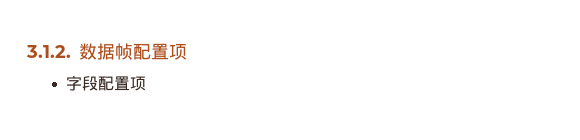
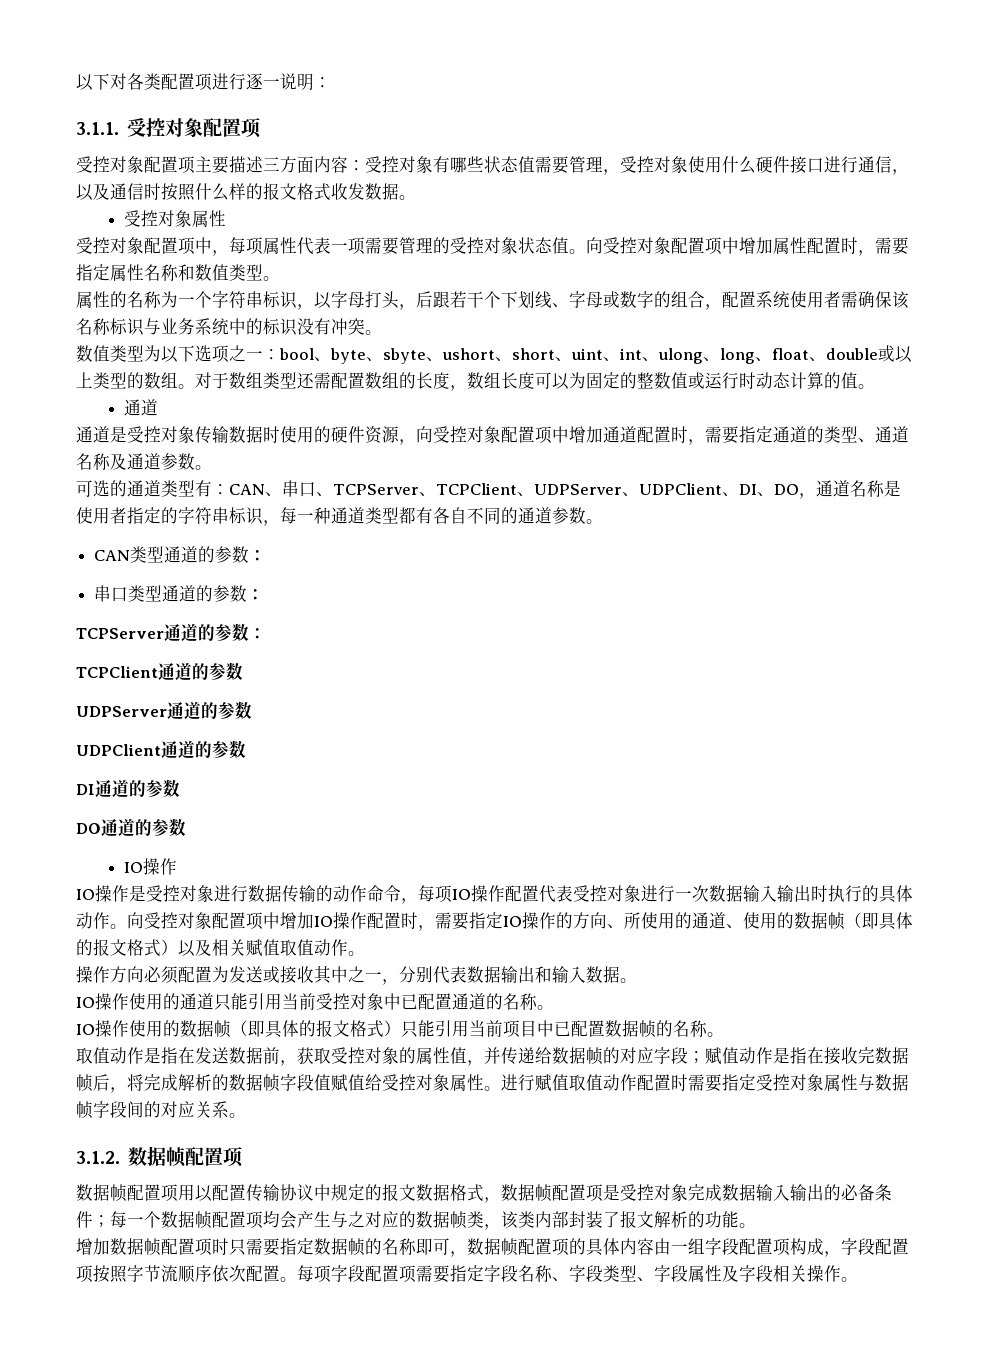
[26,43,187,60] [65,75,146,91] 3.1.2.数据帧配置项 // 字段配置项 -> [76,73,331,91] [76,118,262,138] [76,156,909,175] [76,183,416,201] [123,210,226,227] [76,237,909,256] [76,264,280,281] [76,291,909,310] [76,318,382,336] [76,345,912,364] [76,372,875,391] [123,399,158,416] [76,426,909,445] [76,453,212,470] [76,480,901,499] [76,507,603,526] [94,546,267,563] [94,585,265,602] [76,623,266,642] [76,662,243,681] [76,701,252,720] [76,740,246,759] [76,779,180,798] [76,818,186,837] [123,858,177,875] [76,885,913,904] [76,912,913,931] [76,939,365,957] [76,966,637,985] [76,993,554,1011] [76,1020,724,1038] [76,1047,909,1066] [76,1074,909,1093] [76,1101,246,1119] [76,1146,244,1167] [76,1184,892,1203] [76,1211,756,1230] [76,1238,909,1257] [76,1265,858,1283] 以下对各类配置项进行逐一说明： // 3.1.1.受控对象配置项 // 受控对象配置项主要描述三方面内容：受控对象有哪些状态值需要管理，受控对象使用什么硬件接口进行通信，以及通信时按照什么样的报文格式收发数据。 // 受控对象属性 // 受控对象配置项中，每项属性代表一项需要管理的受控对象状态值。向受控对象配置项中增加属性配置时，需要指定属性名称和数值类型。 // 属性的名称为一个字符串标识，以字母打头，后跟若干个下划线、字母或数字的组合，配置系统使用者需确保该名称标识与业务系统中的标识没有冲突。 // 数值类型为以下选项之一：bool、byte、sbyte、ushort、short、uint、int、ulong、long、float、double或以上类型的数组。对于数组类型还需配置数组的长度，数组长度可以为固定的整数值或运行时动态计算的值。 // 通道 // 通道是受控对象传输数据时使用的硬件资源，向受控对象配置项中增加通道配置时，需要指定通道的类型、通道名称及通道参数。 // 可选的通道类型有：CAN、串口、TCPServer、TCPClient、UDPServer、UDPClient、DI、DO，通道名称是使用者指定的字符串标识，每一种通道类型都有各自不同的通道参数。 // CAN类型通道的参数： // 串口类型通道的参数： // TCPServer通道的参数： // TCPClient通道的参数 // UDPServer通道的参数 // UDPClient通道的参数 // DI通道的参数 // DO通道的参数 // IO操作 // IO操作是受控对象进行数据传输的动作命令，每项IO操作配置代表受控对象进行一次数据输入输出时执行的具体动作。向受控对象配置项中增加IO操作配置时，需要指定IO操作的方向、所使用的通道、使用的数据帧（即具体的报文格式）以及相关赋值取值动作。 // 操作方向必须配置为发送或接收其中之一，分别代表数据输出和输入数据。 // IO操作使用的通道只能引用当前受控对象中已配置通道的名称。 // IO操作使用的数据帧（即具体的报文格式）只能引用当前项目中已配置数据帧的名称。 // 取值动作是指在发送数据前，获取受控对象的属性值，并传递给数据帧的对应字段；赋值动作是指在接收完数据帧后，将完成解析的数据帧字段值赋值给受控对象属性。进行赋值取值动作配置时需要指定受控对象属性与数据帧字段间的对应关系。 // 3.1.2.数据帧配置项 // 数据帧配置项用以配置传输协议中规定的报文数据格式，数据帧配置项是受控对象完成数据输入输出的必备条件；每一个数据帧配置项均会产生与之对应的数据帧类，该类内部封装了报文解析的功能。 // 增加数据帧配置项时只需要指定数据帧的名称即可，数据帧配置项的具体内容由一组字段配置项构成，字段配置项按照字节流顺序依次配置。每项字段配置项需要指定字段名称、字段类型、字段属性及字段相关操作。

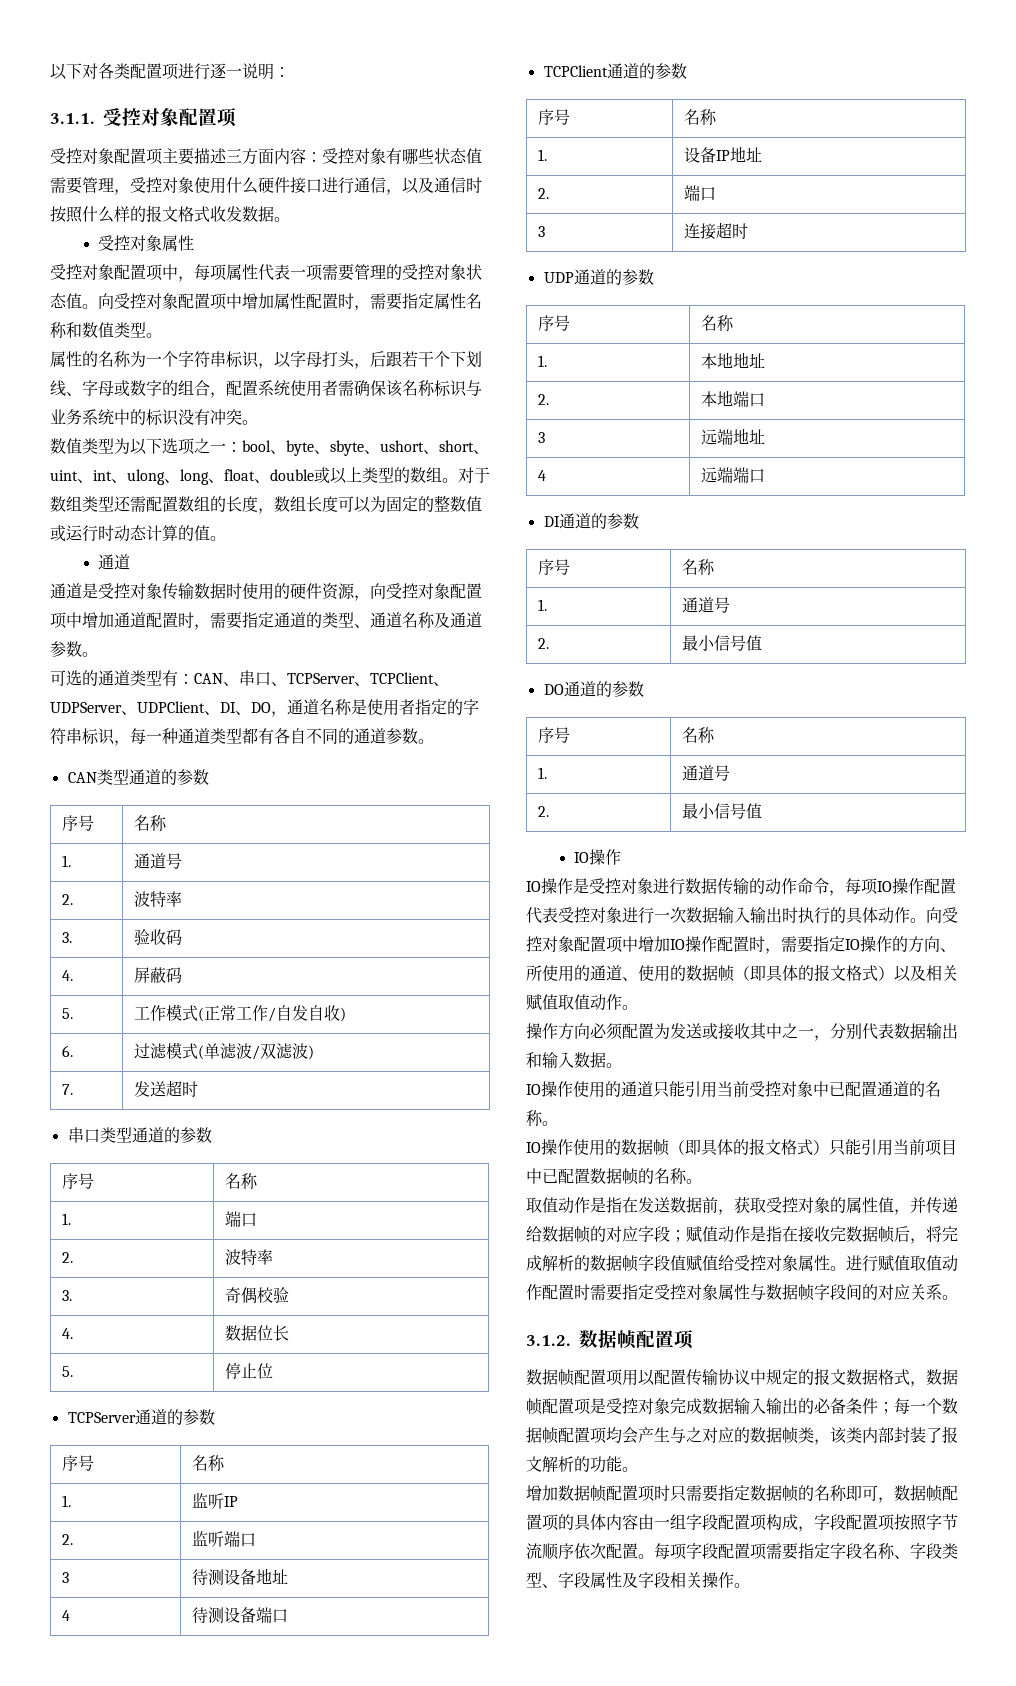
[249,550,267,561] ： -> [62,815,95,831] [134,815,168,831] [62,855,72,867] [134,853,183,869] [62,894,74,905] [134,891,183,908] [62,932,73,943] [134,929,183,945] [62,970,74,981] [134,967,183,983] [62,1008,74,1019] [134,1004,347,1022] [62,1045,74,1057] [134,1042,315,1060] [62,1084,74,1095] [134,1080,199,1097] // 序号 | 名称 // 1. | 通道号 // 2. | 波特率 // 3. | 验收码 // 4. | 屏蔽码 // 5. | 工作模式(正常工作/自发自收) // 6. | 过滤模式(单滤波/双滤波) // 7. | 发送超时
[247,589,265,600] [76,623,266,642] [76,662,243,681] [76,701,252,720] [76,740,246,759] [76,779,180,798] [76,818,186,837] ： // TCPServer通道的参数： // TCPClient通道的参数 // UDPServer通道的参数 // UDPClient通道的参数 // DI通道的参数 // DO通道的参数 -> [62,1173,95,1189] [225,1173,259,1189] [62,1213,72,1225] [225,1211,258,1227] [62,1252,74,1263] [225,1249,274,1266] [62,1290,73,1301] [225,1287,290,1303] [62,1328,74,1339] [225,1325,290,1341] [62,1366,74,1377] [225,1362,274,1379] [67,1409,215,1425] [62,1455,95,1471] [192,1455,226,1471] [62,1495,72,1507] [192,1492,239,1509] [62,1534,74,1545] [192,1530,257,1547] [62,1572,70,1583] [192,1568,289,1585] [62,1610,71,1621] [192,1607,289,1623] [543,63,687,79] [538,109,571,125] [684,109,718,125] [538,149,548,161] [684,146,763,163] [538,188,550,199] [684,185,717,201] [538,226,546,237] [684,222,749,240] [543,269,654,285] [538,315,571,331] [701,315,735,331] [538,355,548,367] [701,352,766,369] [538,394,550,405] [701,390,766,407] [538,432,546,443] [701,428,766,445] [538,470,547,481] [701,467,766,483] [543,513,639,529] [538,559,571,575] [682,559,716,575] [538,599,548,611] [682,597,731,613] [538,638,550,649] [682,635,763,651] [543,681,644,697] [538,727,571,743] [682,727,716,743] [538,767,548,779] [682,765,731,781] [538,806,550,817] [682,803,763,819] // 序号 | 名称 // 1. | 端口 // 2. | 波特率 // 3. | 奇偶校验 // 4. | 数据位长 // 5. | 停止位 // TCPServer通道的参数 // 序号 | 名称 // 1. | 监听IP // 2. | 监听端口 // 3 | 待测设备地址 // 4 | 待测设备端口 // TCPClient通道的参数 // 序号 | 名称 // 1. | 设备IP地址 // 2. | 端口 // 3 | 连接超时 // UDP通道的参数 // 序号 | 名称 // 1. | 本地地址 // 2. | 本地端口 // 3 | 远端地址 // 4 | 远端端口 // DI通道的参数 // 序号 | 名称 // 1. | 通道号 // 2. | 最小信号值 // DO通道的参数 // 序号 | 名称 // 1. | 通道号 // 2. | 最小信号值

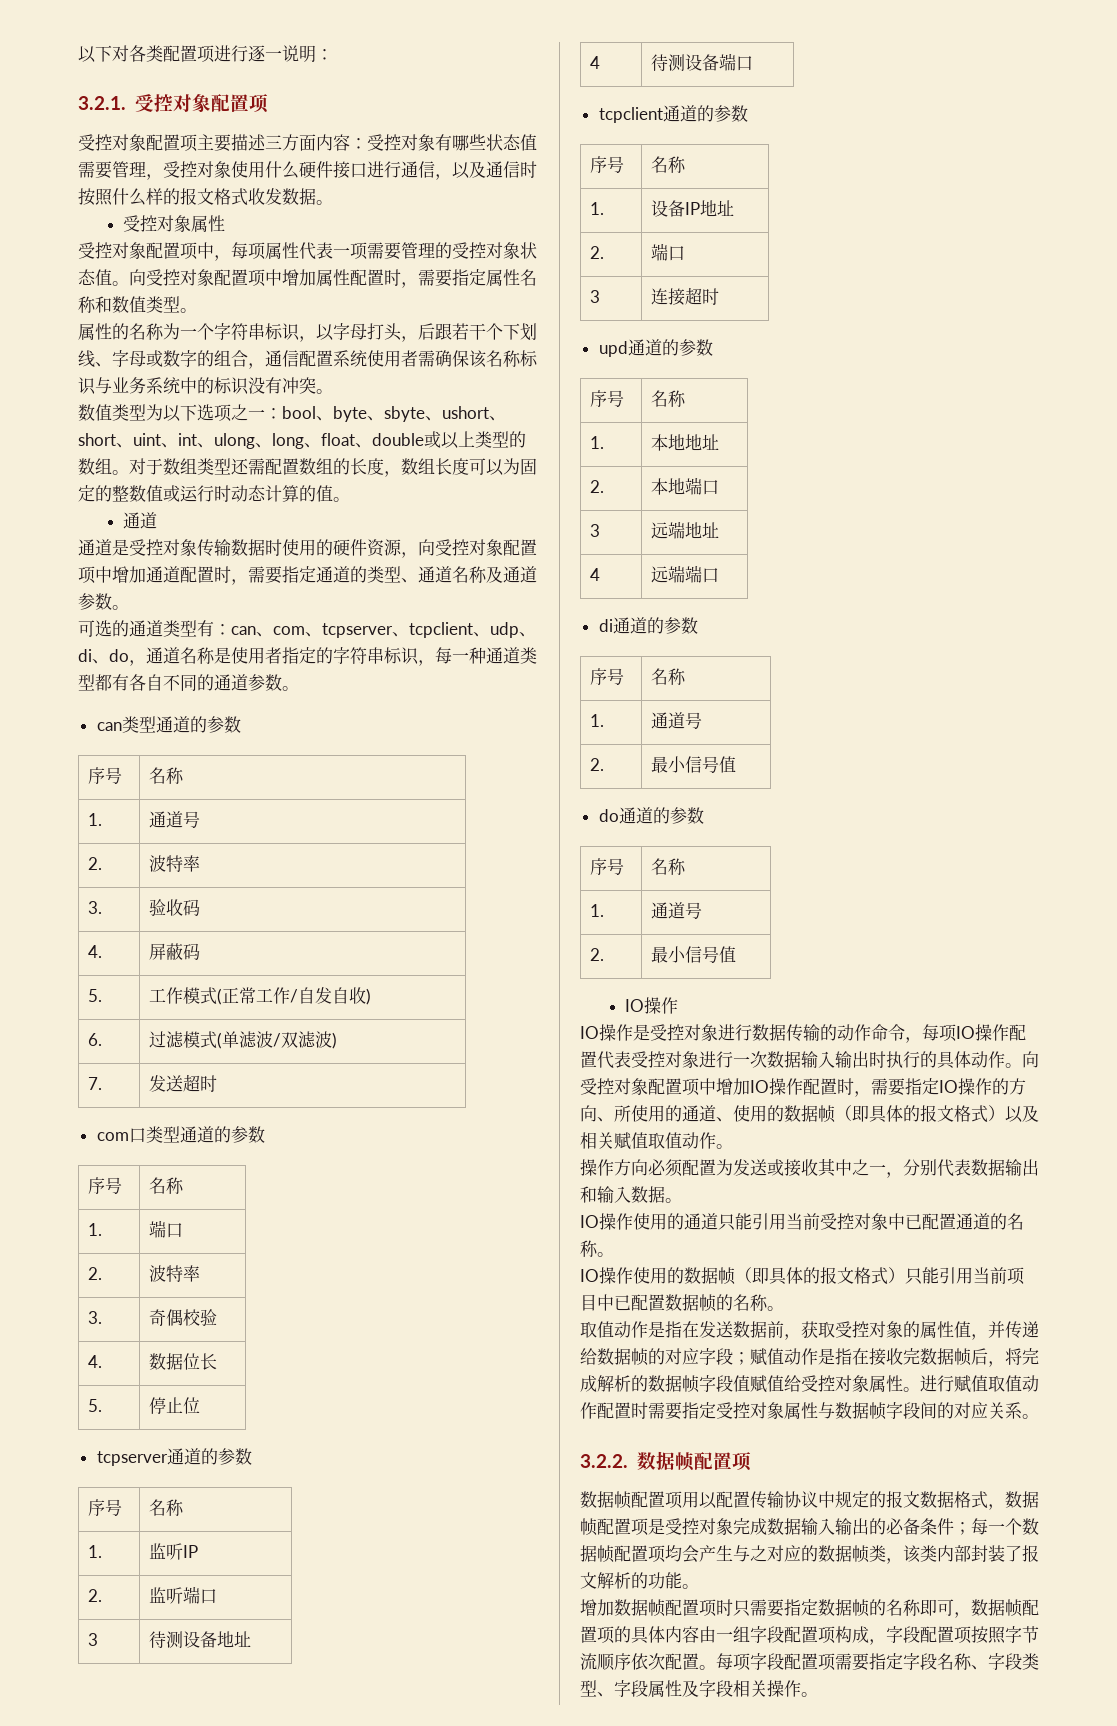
[50,113,95,124] 3.1.1. -> [78,96,126,110] 3.2.1.
(226, 395) none -> [265,350,299,367] 通信
[194,670,449,686] [50,701,271,715] CAN、串口、TCPServer、TCPClient、UDPServer、UDPClient、DI、DO -> [231,622,536,638] [78,649,129,664] can、com、tcpserver、tcpclient、udp、di、do
[67,772,97,783] CAN -> [96,722,122,731] can
[67,1127,84,1143] 串 -> [96,1132,129,1141] com
[67,1412,136,1423] TCPServer -> [96,1451,168,1466] tcpserver
[543,65,608,77] TCPClient -> [598,107,663,123] tcpclient
[543,272,574,283] UDP -> [598,341,628,357] upd
[543,516,560,527] DI -> [598,619,613,632] di
[543,684,564,695] DO -> [598,809,619,822] do
[526,1335,571,1346] 3.1.2. -> [580,1454,628,1468] 3.2.2.

